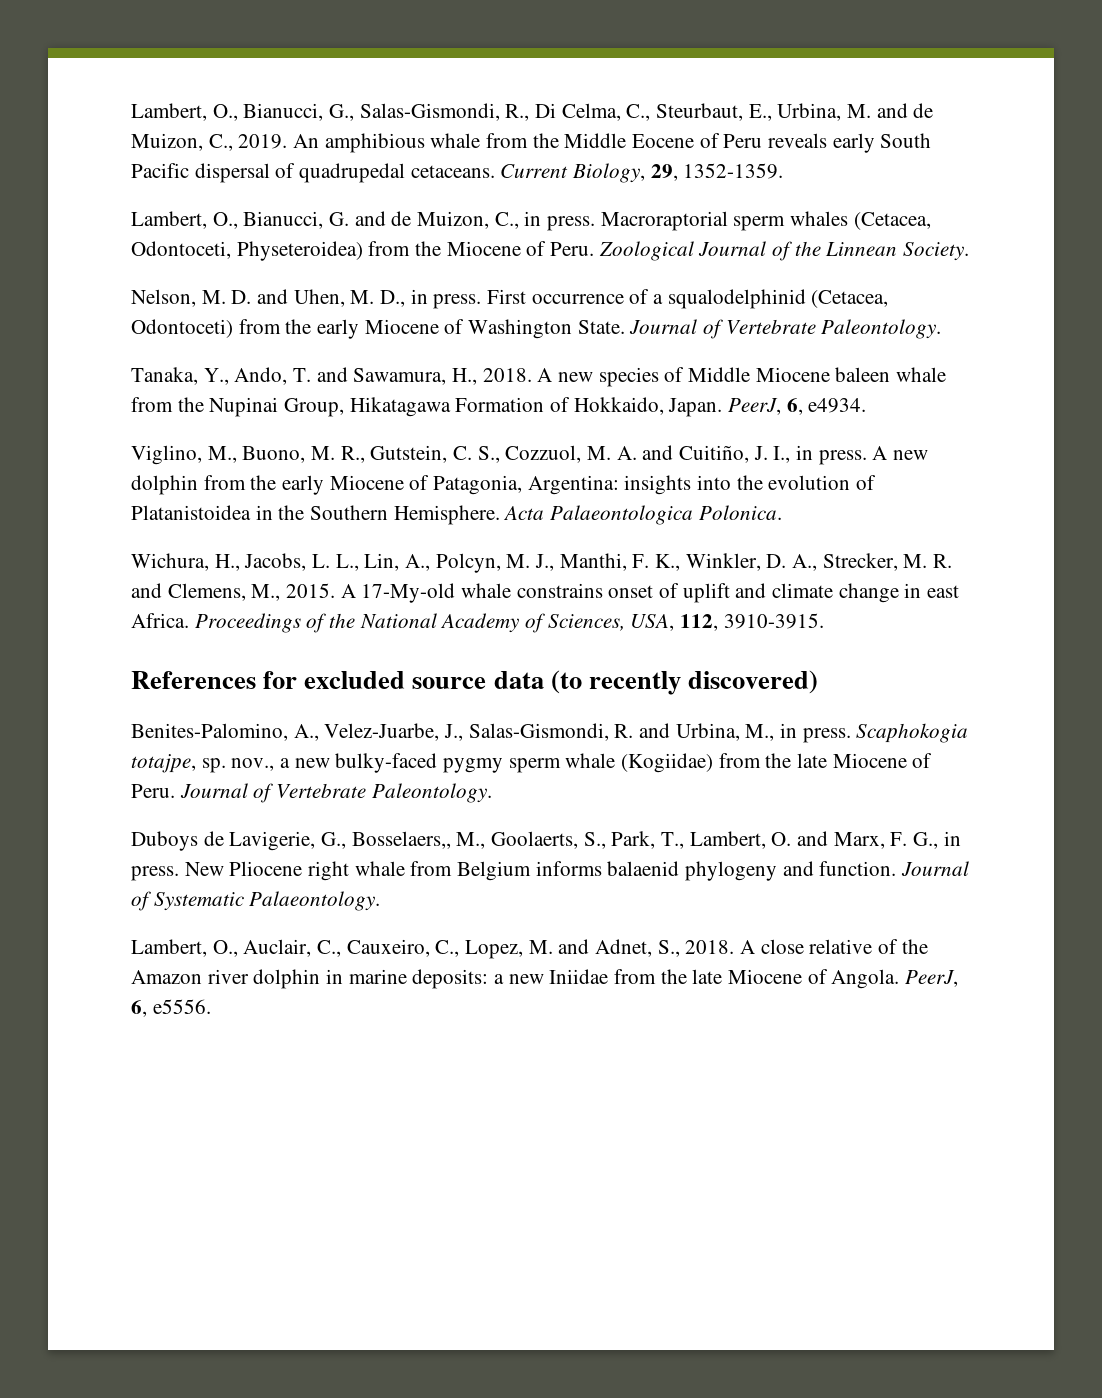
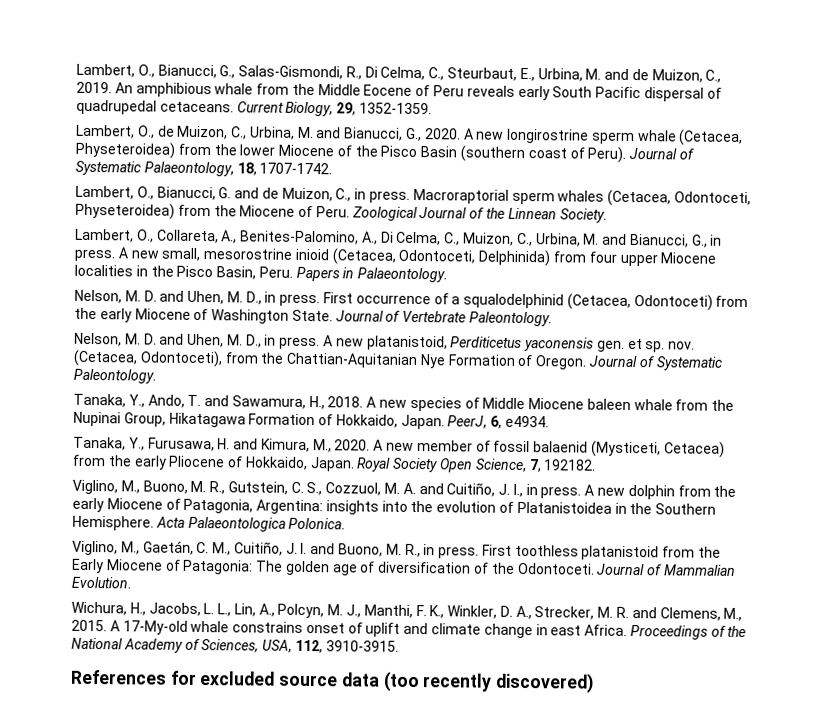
(784, 171) none -> [76,124,744,147] [75,141,694,163] [75,160,333,177] // Lambert, O., de Muizon, C., Urbina, M. and Bianucci, G., 2020. A new longirostrine sperm whale (Cetacea, Physeteroidea) from the lower Miocene of the Pisco Basin (southern coast of Peru). Journal of Systematic Palaeontology, 18, 1707-1742.
(970, 251) none -> [75,228,723,248] [74,247,718,267] [74,264,448,283] // Lambert, O., Collareta, A., Benites-Palomino, A., Di Celma, C., Muizon, C., Urbina, M. and Bianucci, G., in press. A new small, mesorostrine inioid (Cetacea, Odontoceti, Delphinida) from four upper Miocene localities in the Pisco Basin, Peru. Papers in Palaeontology.
(942, 329) none -> [74,332,696,353] [73,349,723,371] [73,368,156,384] // Nelson, M. D. and Uhen, M. D., in press. A new platanistoid, Perditicetus yaconensis gen. et sp. nov. (Cetacea, Odontoceti), from the Chattian-Aquitanian Nye Formation of Oregon. Journal of Systematic Paleontology.
(867, 405) none -> [73,436,725,458] [73,454,597,473] // Tanaka, Y., Furusawa, H. and Kimura, M., 2020. A new member of fossil balaenid (Mysticeti, Cetacea) from the early Pliocene of Hokkaido, Japan. Royal Society Open Science, 7, 192182.
(782, 512) none -> [72,540,722,561] [72,558,736,576] [71,576,131,589] // Viglino, M., Gaetán, C. M., Cuitiño, J. I. and Buono, M. R., in press. First toothless platanistoid from the Early Miocene of Patagonia: The golden age of diversification of the Odontoceti. Journal of Mammalian Evolution.
[550,670,582,694] (to -> [382,671,420,693] (too
[131,723,969,743] [131,753,933,773] [131,783,492,803] [131,831,961,851] [131,861,970,881] [131,891,381,911] [131,939,928,959] [131,969,959,989] [131,999,211,1017] // Benites-Palomino, A., Velez-Juarbe, J., Salas-Gismondi, R. and Urbina, M., in press. Scaphokogia totajpe, sp. nov., a new bulky-faced pygmy sperm whale (Kogiidae) from the late Miocene of Peru. Journal of Vertebrate Paleontology. // Duboys de Lavigerie, G., Bosselaers,, M., Goolaerts, S., Park, T., Lambert, O. and Marx, F. G., in press. New Pliocene right whale from Belgium informs balaenid phylogeny and function. Journal of Systematic Palaeontology. // Lambert, O., Auclair, C., Cauxeiro, C., Lopez, M. and Adnet, S., 2018. A close relative of the Amazon river dolphin in marine deposits: a new Iniidae from the late Miocene of Angola. PeerJ, 6, e5556. -> (595, 683) none

